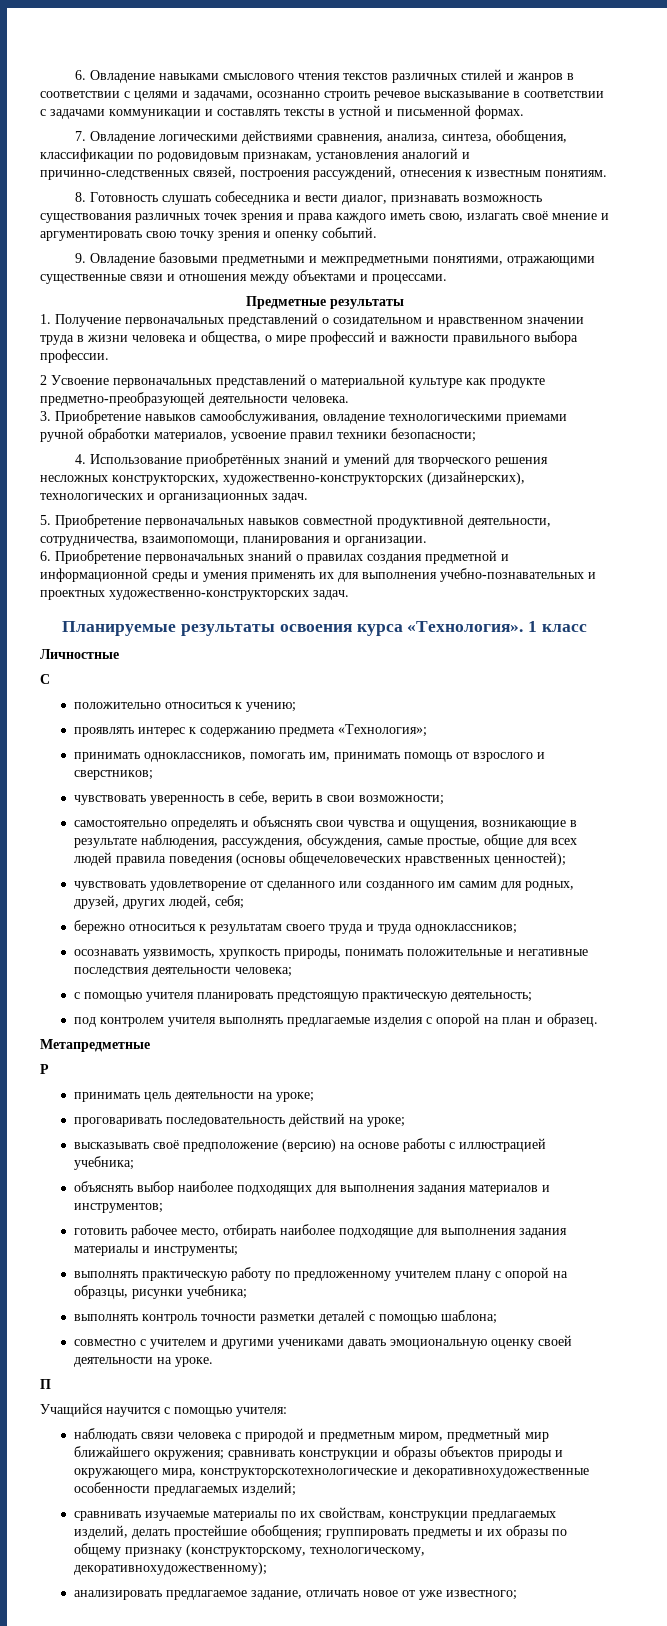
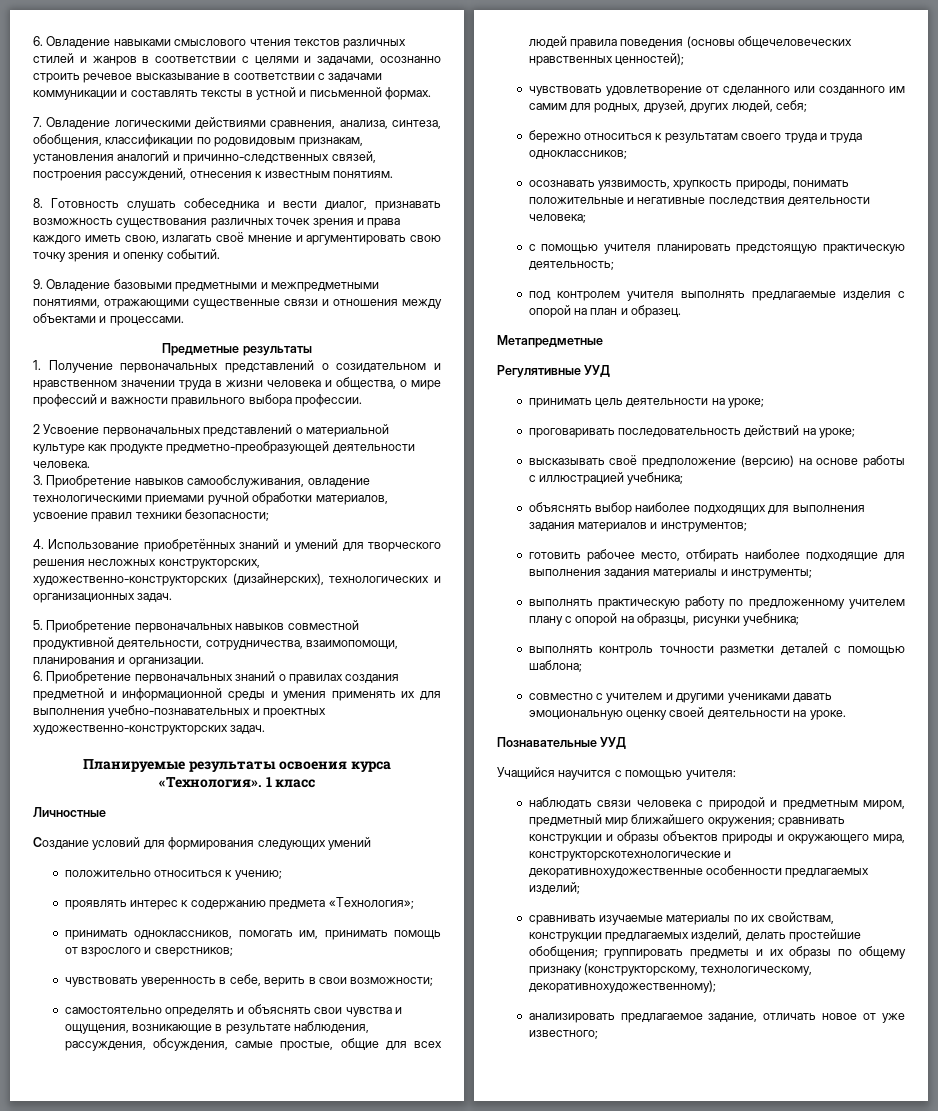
[40,674,50,684] С -> [33,837,371,850] Создание условий для формирования следующих умений
[40,1064,49,1074] Р -> [497,365,611,378] Регулятивные УУД
[40,1379,51,1389] П -> [497,737,627,749] Познавательные УУД

